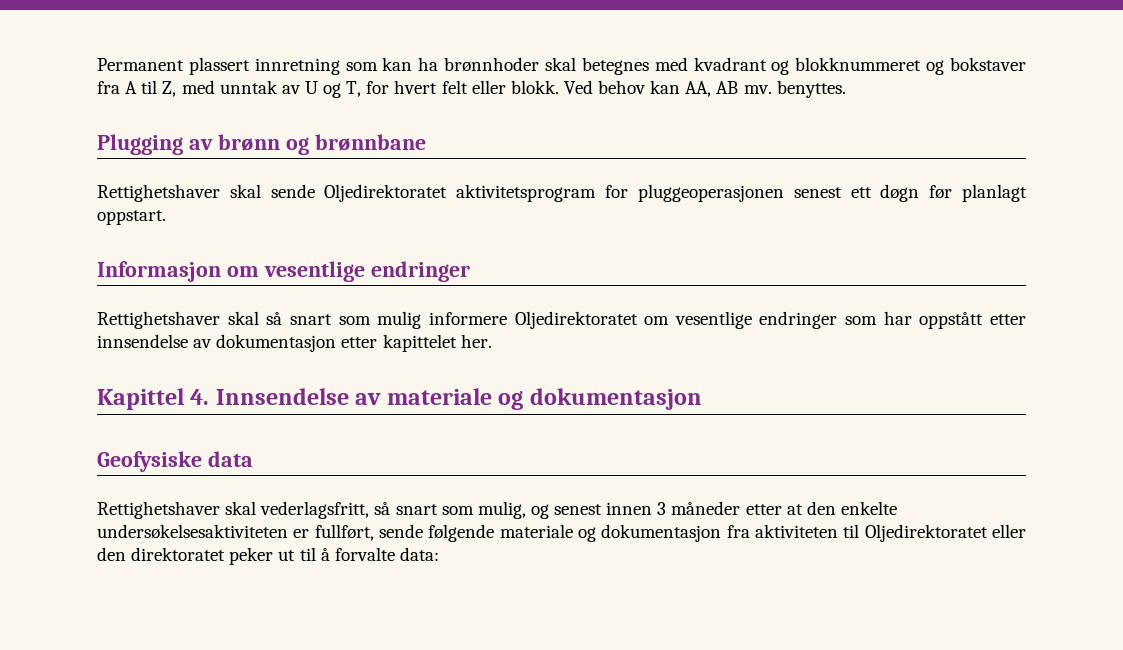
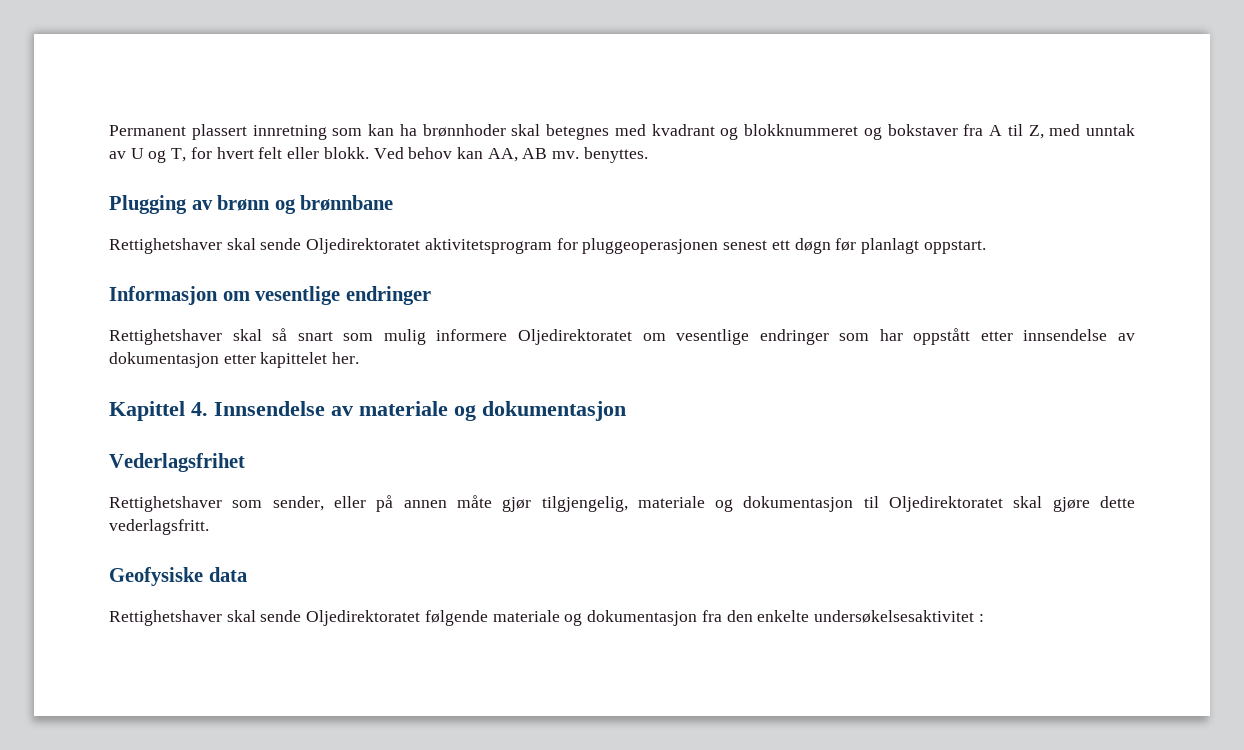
[97,451,253,472] [97,501,897,519] [97,524,423,541] Geofysiske data // Rettighetshaver skal vederlagsfritt, så snart som mulig, og senest innen 3 måneder etter at den enkelte undersøkelsesaktiviteten er fullført, sende -> [109,453,245,472] [109,495,1135,512] [109,519,209,535] [109,567,247,586] [109,610,421,626] Vederlagsfrihet // Rettighetshaver som sender, eller på annen måte gjør tilgjengelig, materiale og dokumentasjon til Oljedirektoratet skal gjøre dette vederlagsfritt. // Geofysiske data // Rettighetshaver skal sende Oljedirektoratet
[755,524,1026,542] [97,547,439,565] aktiviteten til Oljedirektoratet eller den direktoratet peker ut til å forvalte data: -> [726,610,984,623] den enkelte undersøkelsesaktivitet :

